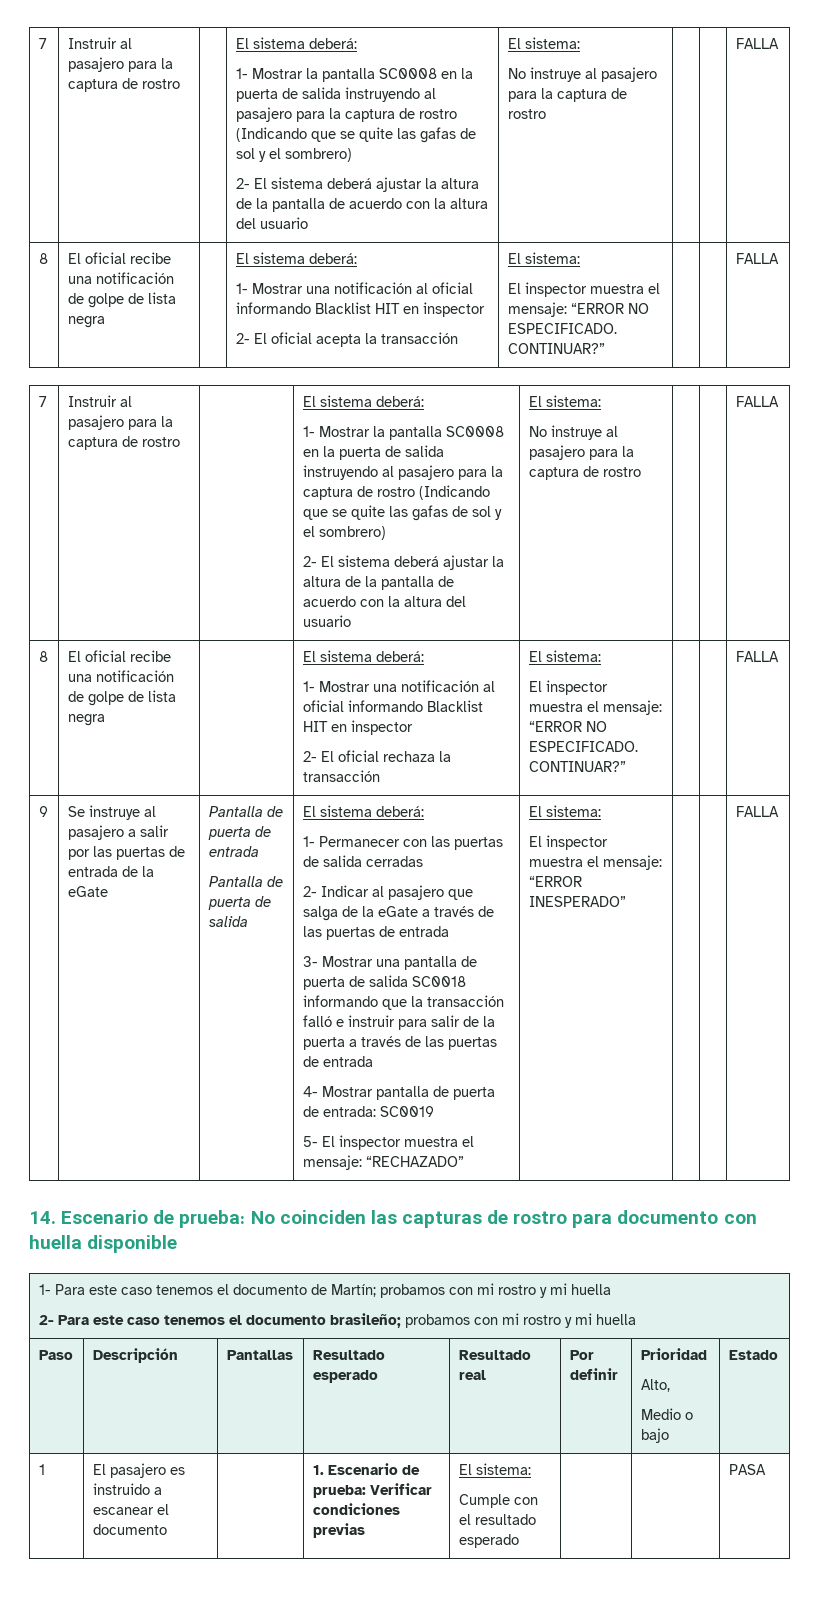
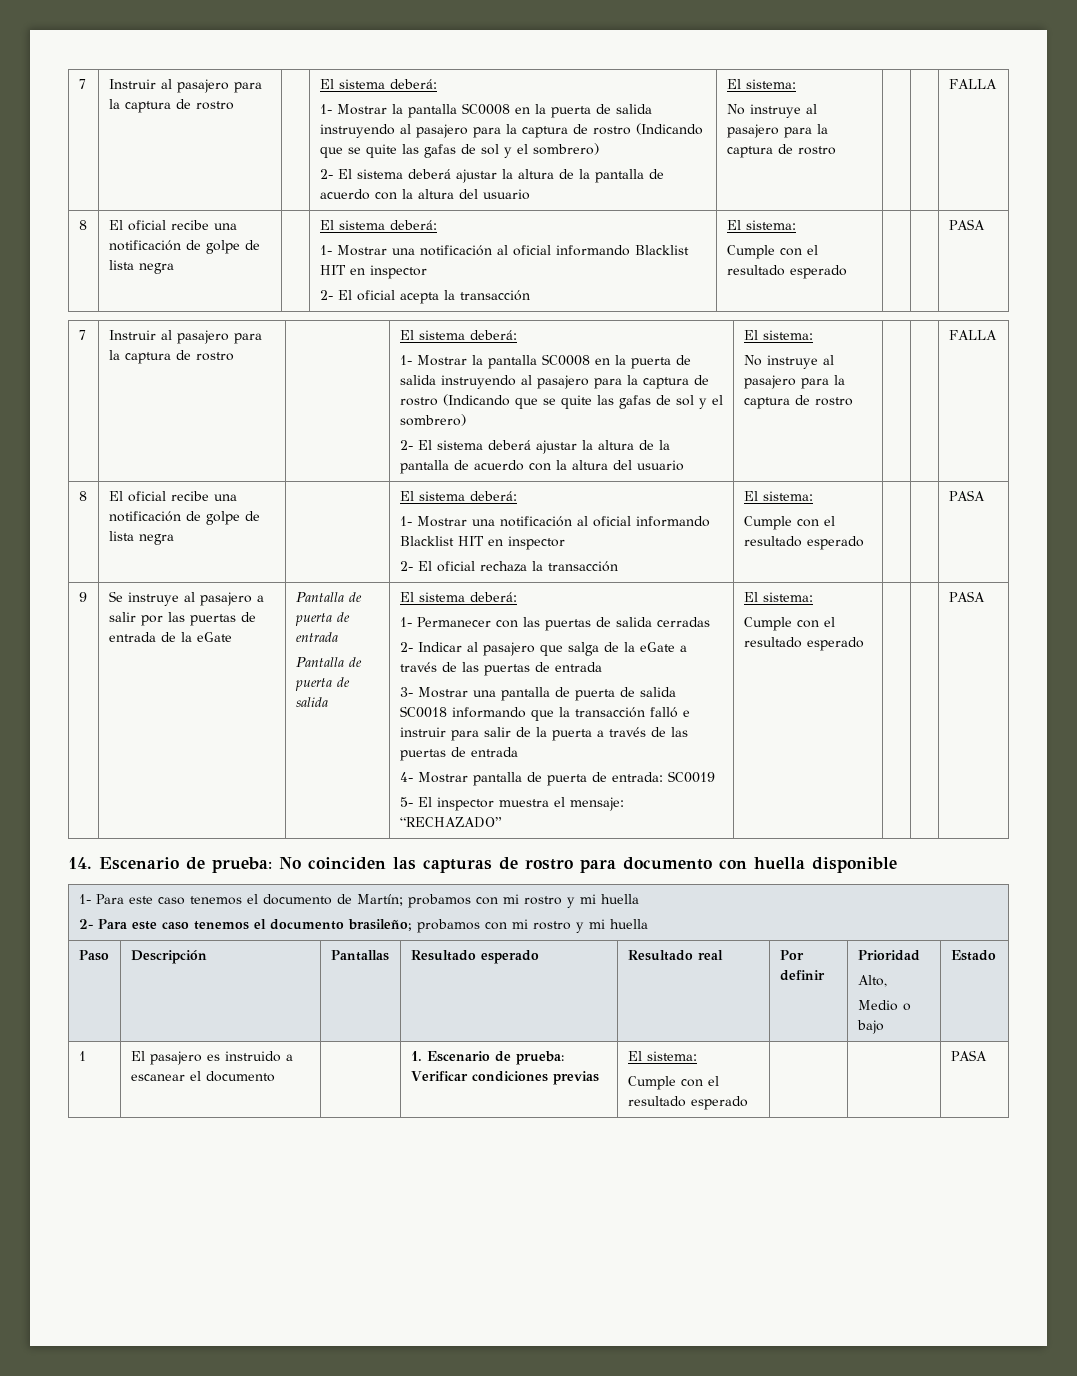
[507,282,660,297] [507,302,649,317] [507,323,617,334] [507,343,605,354] [735,253,779,264] El inspector muestra el mensaje: “ERROR NO ESPECIFICADO. CONTINUAR?” | | | FALLA -> [726,245,818,259] [726,265,847,279] [948,219,985,230] Cumple con el resultado esperado | | | PASA
[528,680,608,695] [528,700,662,715] [528,721,607,732] [528,741,638,752] [528,761,626,772] [735,651,779,662] El inspector muestra el mensaje: “ERROR NO ESPECIFICADO. CONTINUAR?” | | | FALLA -> [743,516,835,530] [743,536,864,550] [948,490,985,501] Cumple con el resultado esperado | | | PASA
[528,835,608,850] [528,855,662,870] [528,876,582,887] [528,896,626,907] [735,806,779,817] El inspector muestra el mensaje: “ERROR INESPERADO” | | | FALLA -> [743,617,835,631] [743,637,864,651] [948,591,985,602] Cumple con el resultado esperado | | | PASA

